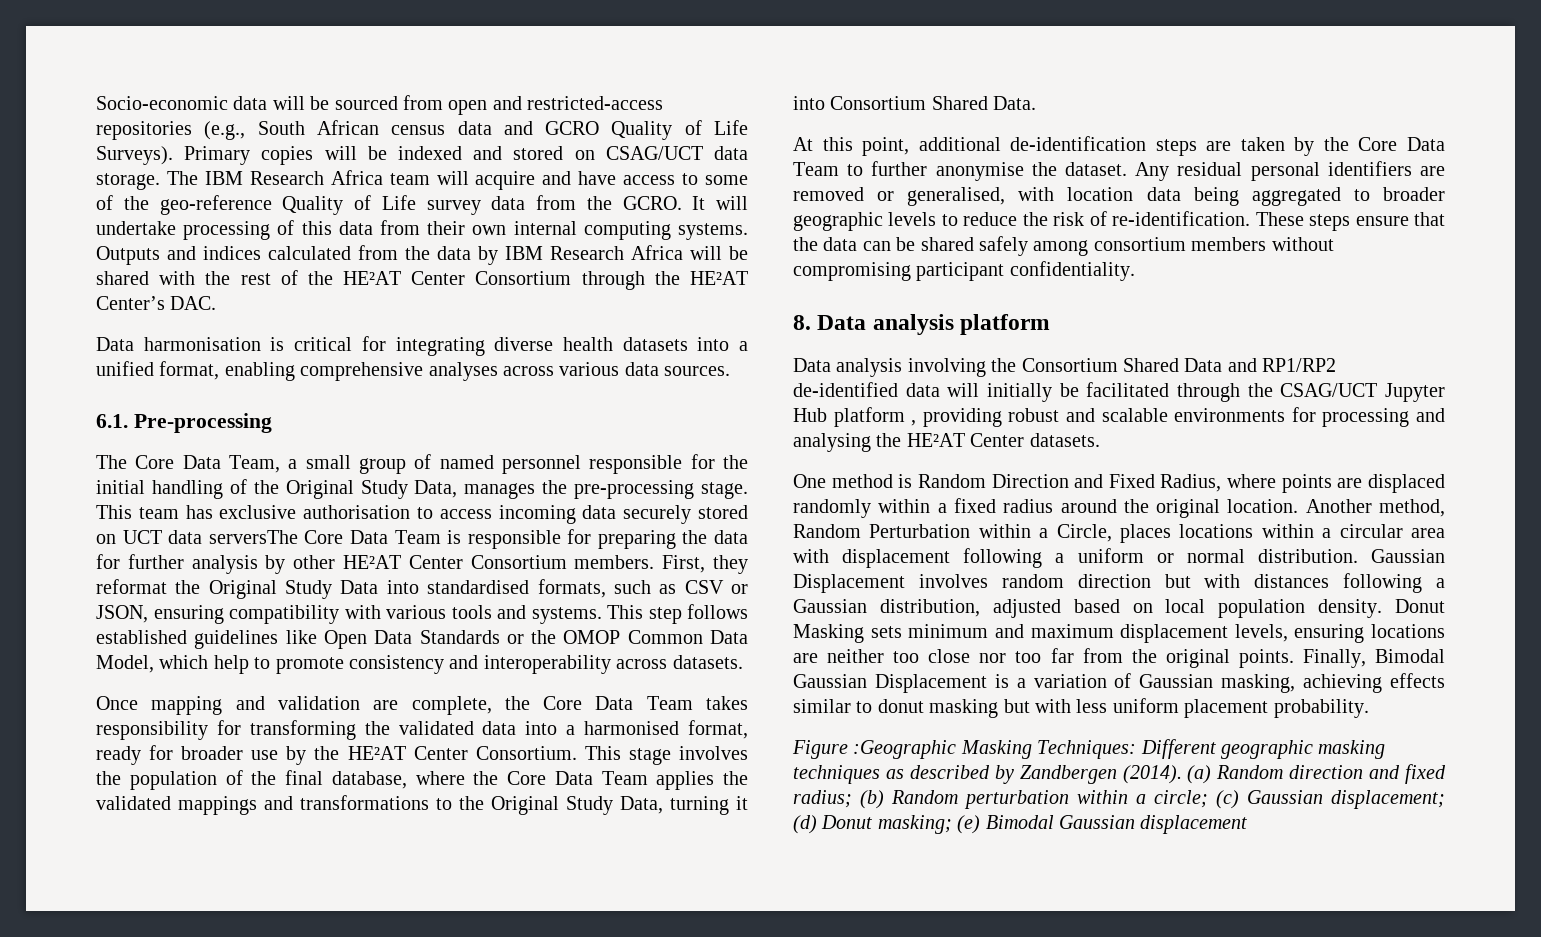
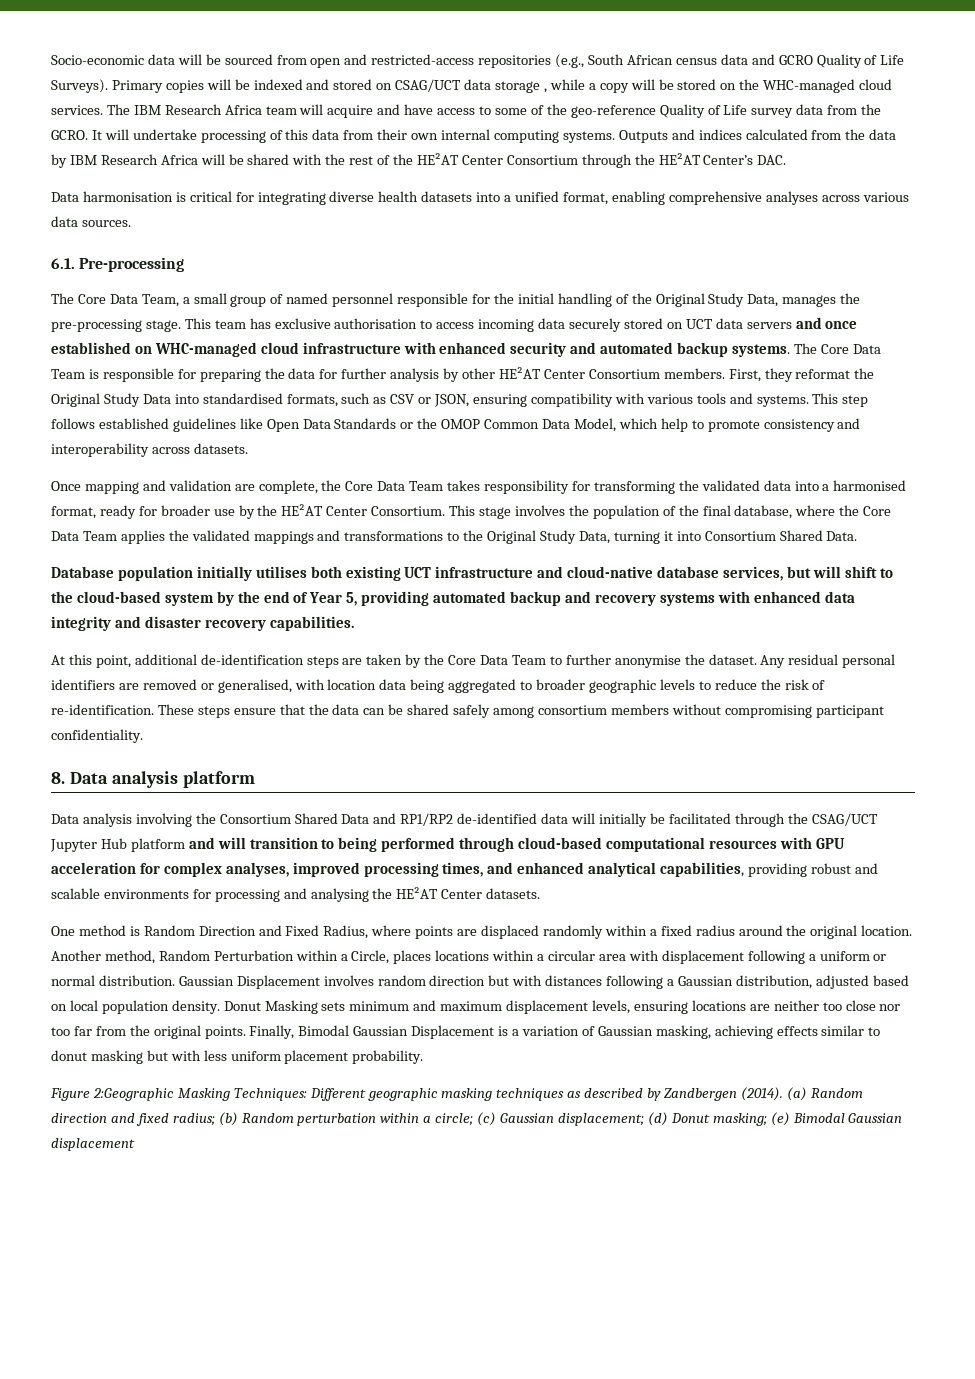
[96,173,160,190] storage. -> [495,79,893,93] [51,105,103,115] storage , while a copy will be stored on the WHC-managed cloud services.
[208,530,298,544] serversThe -> [746,317,858,329] [51,342,817,357] servers and once established on WHC-managed cloud infrastructure with enhanced security and automated backup systems. The
(1037, 103) none -> [51,566,893,581] [51,591,855,606] [51,616,354,631] // Database population initially utilises both existing UCT infrastructure and cloud-native database services, but will shift to the cloud-based system by the end of Year 5, providing automated backup and recovery systems with enhanced data integrity and disaster recovery capabilities.
[911,420,917,426] , -> [188,837,845,852] [51,862,745,877] and will transition to being performed through cloud-based computational resources with GPU acceleration for complex analyses, improved processing times, and enhanced analytical capabilities,
[853,740,957,759] :Geographic -> [92,1088,174,1101] 2:Geographic

